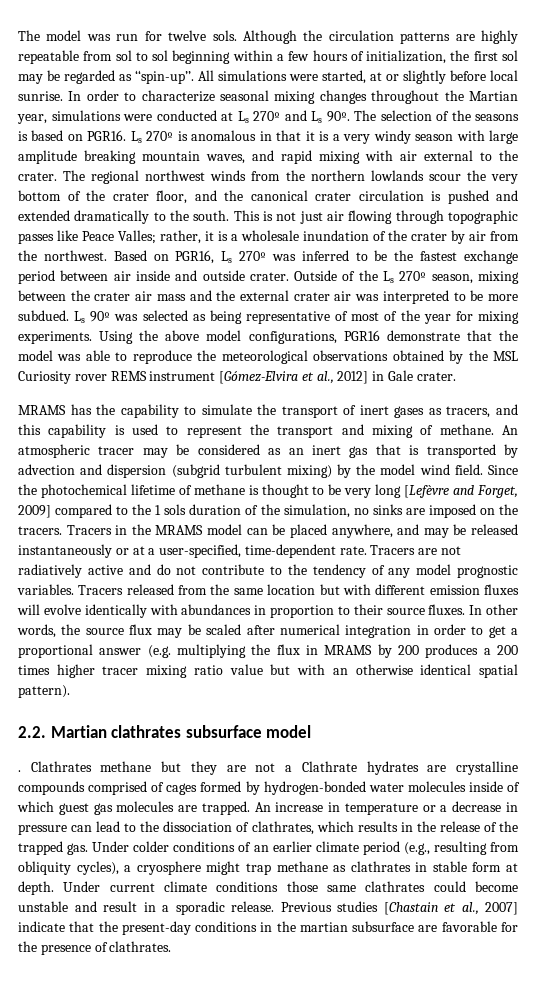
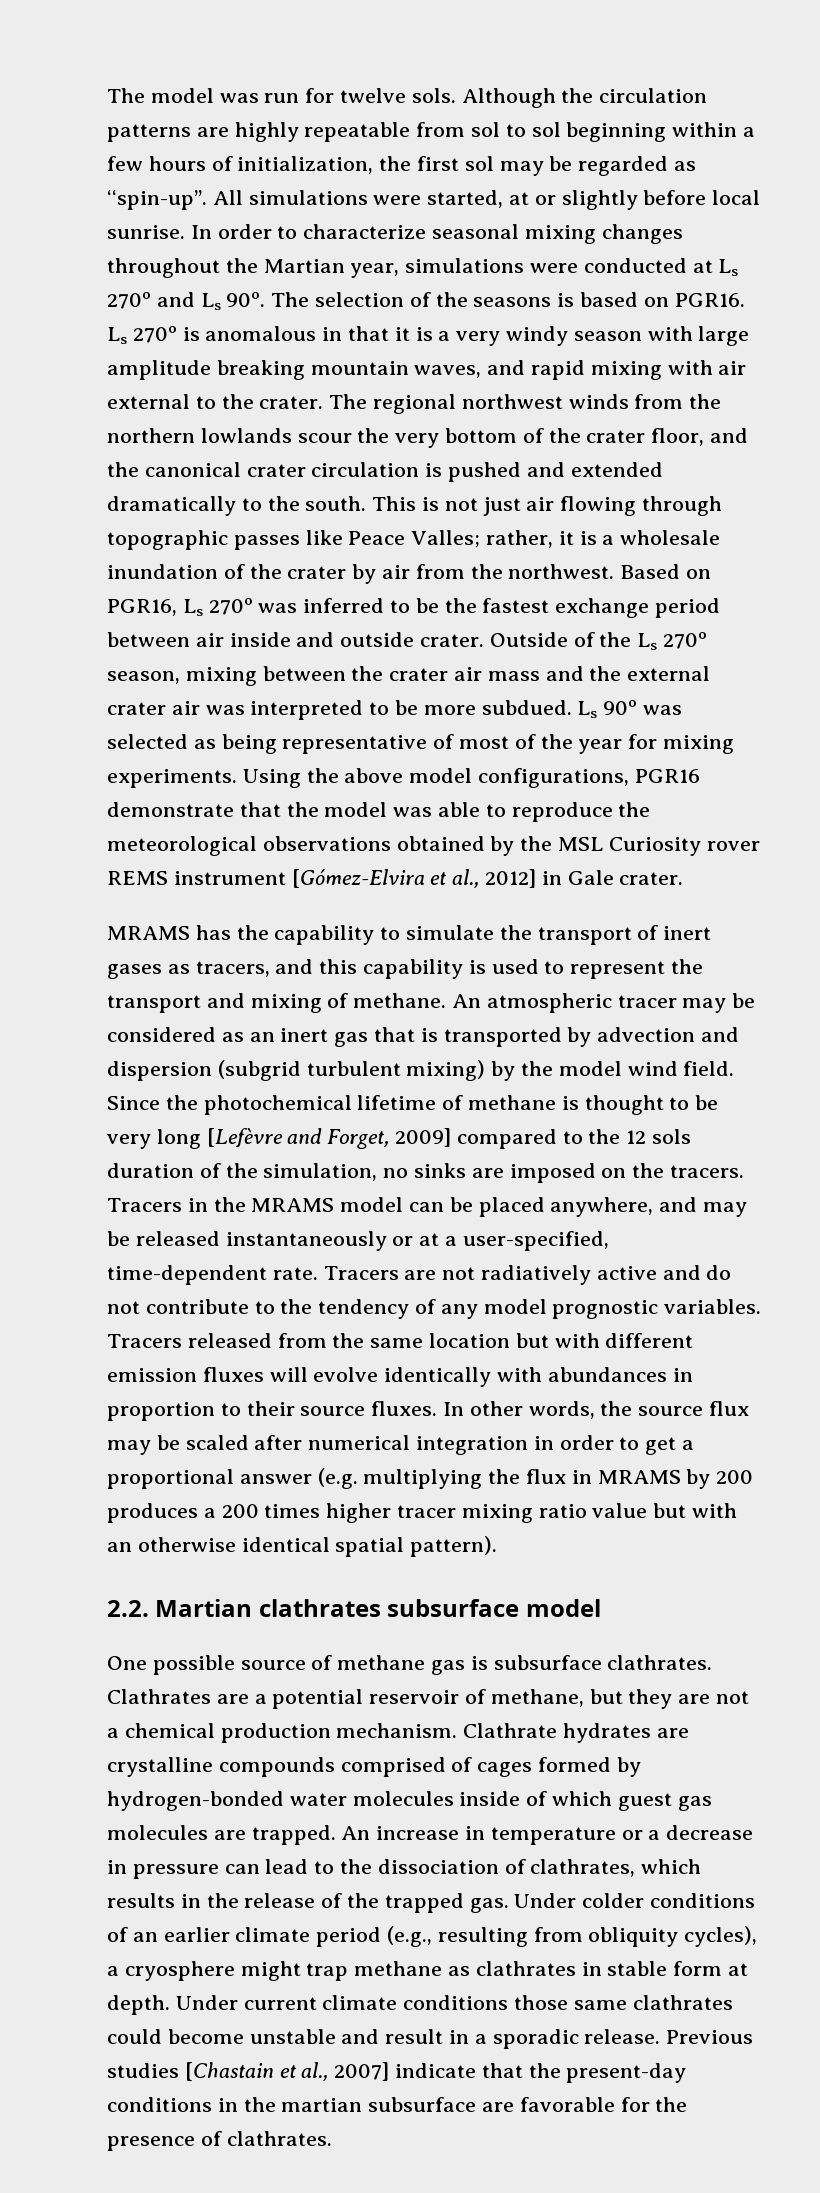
[155,505,162,515] 1 -> [626,1130,647,1144] 12
[18,761,152,772] . Clathrates methane -> [107,1655,713,1675] [107,1689,584,1709] One possible source of methane gas is subsurface clathrates. Clathrates are a potential reservoir of methane,
(293, 768) none -> [124,1723,458,1743] chemical production mechanism.

